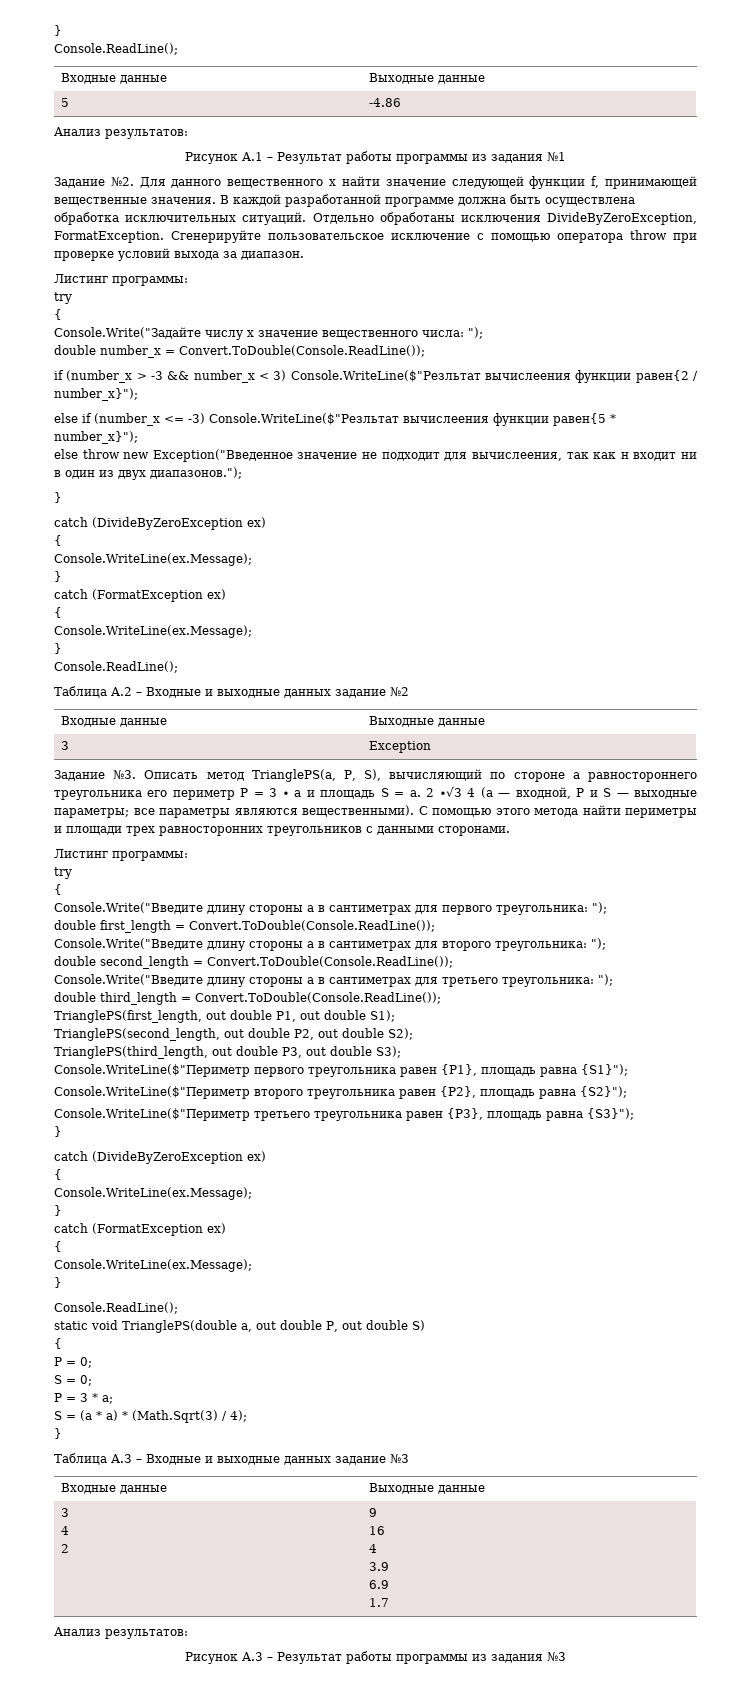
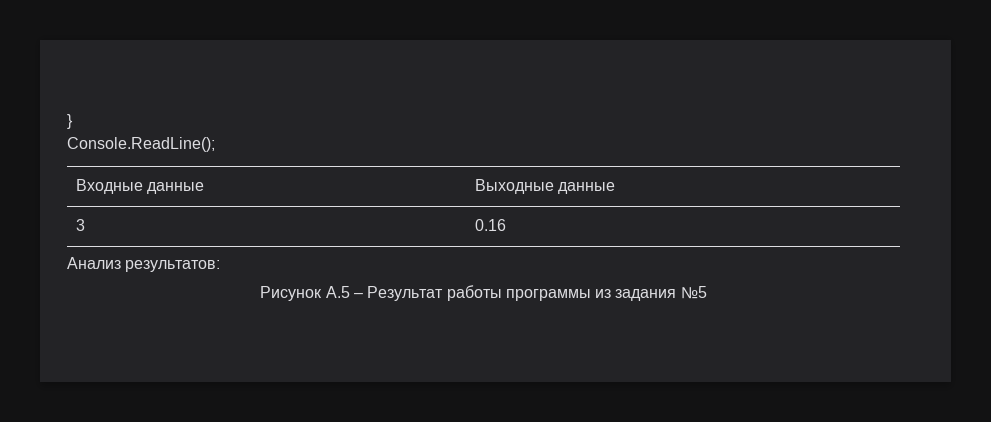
[60,98,69,107] [368,98,401,107] [54,127,188,139] [185,151,566,164] [54,176,697,189] [54,194,635,207] [54,212,697,225] [54,230,697,243] [54,248,304,261] [54,274,188,286] [54,292,72,304] [54,309,62,320] [54,327,483,340] [54,345,425,358] [54,370,699,383] [54,388,138,401] [54,413,616,426] [54,431,138,444] [54,449,698,462] [54,467,242,480] [54,492,62,503] [54,517,266,530] [54,535,62,546] [54,553,252,566] [54,571,62,582] [54,589,226,602] [54,607,62,618] [54,625,252,638] [54,643,62,654] [54,661,178,673] [54,686,409,698] [60,716,167,727] [368,716,485,727] [60,741,69,750] [368,741,431,753] [54,769,697,782] [54,787,697,800] [54,805,697,818] [54,826,510,836] [54,849,188,861] [54,867,72,879] [54,884,62,895] [54,902,607,915] [54,920,435,933] [54,938,606,951] [54,956,453,969] [54,974,613,987] [54,992,441,1005] [54,1010,395,1023] [54,1028,413,1041] [54,1046,401,1059] [54,1064,628,1077] [54,1086,627,1099] [54,1108,634,1121] [54,1126,62,1137] [54,1151,266,1164] [54,1169,62,1180] [54,1187,252,1200] [54,1205,62,1216] [54,1223,226,1236] [54,1241,62,1252] [54,1259,252,1272] [54,1277,62,1288] [54,1302,178,1314] [54,1320,425,1333] [54,1338,62,1349] [54,1357,92,1368] [54,1375,92,1386] [54,1393,113,1404] [54,1410,247,1423] [54,1428,62,1439] [54,1453,409,1465] [60,1483,167,1494] [368,1483,485,1494] [60,1508,69,1517] [60,1526,69,1535] [60,1544,69,1553] [368,1508,377,1517] [368,1526,385,1535] [368,1544,377,1553] [368,1562,389,1571] [368,1580,389,1589] [368,1598,389,1607] [54,1627,188,1639] [185,1651,566,1664] 5 | -4.86 // Анализ результатов: // Рисунок А.1 – Результат работы программы из задания №1 // Задание №2. Для данного вещественного x найти значение следующей функции f, принимающей вещественные значения. В каждой разработанной программе должна быть осуществлена обработка исключительных ситуаций. Отдельно обработаны исключения DivideByZeroException, FormatException. Сгенерируйте пользовательское исключение с помощью оператора throw при проверке условий выхода за диапазон. // Листинг программы: // try // { // Console.Write("Задайте числу х значение вещественного числа: "); // double number_x = Convert.ToDouble(Console.ReadLine()); // if (number_x > -3 && number_x < 3) Console.WriteLine($"Резльтат вычислеения функции равен{2 / number_x}"); // else if (number_x <= -3) Console.WriteLine($"Резльтат вычислеения функции равен{5 * number_x}"); // else throw new Exception("Введенное значение не подходит для вычислеения, так как н входит ни в один из двух диапазонов."); // } // catch (DivideByZeroException ex) // { // Console.WriteLine(ex.Message); // } // catch (FormatException ex) // { // Console.WriteLine(ex.Message); // } // Console.ReadLine(); // Таблица А.2 – Входные и выходные данных задание №2 // Входные данные | Выходные данные // 3 | Exception // Задание №3. Описать метод TrianglePS(a, P, S), вычисляющий по стороне a равностороннего треугольника его периметр P = 3 ∙ a и площадь S = a. 2 ∙√3 4 (a — входной, P и S — выходные параметры; все параметры являются вещественными). С помощью этого метода найти периметры и площади трех равносторонних треугольников с данными сторонами. // Листинг программы: // try // { // Console.Write("Введите длину стороны а в сантиметрах для первого треугольника: "); // double first_length = Convert.ToDouble(Console.ReadLine()); // Console.Write("Введите длину стороны а в сантиметрах для второго треугольника: "); // double second_length = Convert.ToDouble(Console.ReadLine()); // Console.Write("Введите длину стороны а в сантиметрах для третьего треугольника: "); // double third_length = Convert.ToDouble(Console.ReadLine()); // TrianglePS(first_length, out double P1, out double S1); // TrianglePS(second_length, out double P2, out double S2); // TrianglePS(third_length, out double P3, out double S3); // Console.WriteLine($"Периметр первого треугольника равен {P1}, площадь равна {S1}"); // Console.WriteLine($"Периметр второго треугольника равен {P2}, площадь равна {S2}"); // Console.WriteLine($"Периметр третьего треугольника равен {P3}, площадь равна {S3}"); // } // catch (DivideByZeroException ex) // { // Console.WriteLine(ex.Message); // } // catch (FormatException ex) // { // Console.WriteLine(ex.Message); // } // Console.ReadLine(); // static void TrianglePS(double a, out double P, out double S) // { // P = 0; // S = 0; // P = 3 * a; // S = (a * a) * (Math.Sqrt(3) / 4); // } // Таблица А.3 – Входные и выходные данных задание №3 // Входные данные | Выходные данные // 3 // 4 // 2 | 9 // 16 // 4 // 3.9 // 6.9 // 1.7 // Анализ результатов: // Рисунок А.3 – Результат работы программы из задания №3 -> [75,219,85,231] [474,219,506,231] [67,257,221,272] [260,285,707,301] 3 | 0.16 // Анализ результатов: // Рисунок А.5 – Результат работы программы из задания №5

